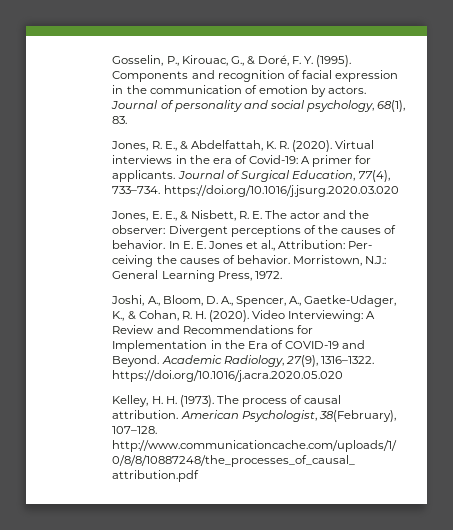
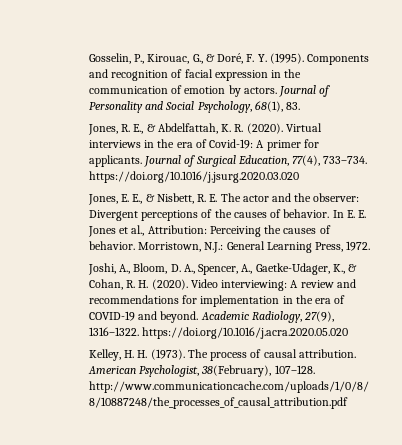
[174,100,374,112] personality and social psychology, -> [88,101,252,113] Personality and Social Psychology,
[348,241,373,249] [112,255,154,267] Per- ceiving -> [209,226,261,237] Perceiving
[288,310,376,322] [112,325,313,334] [112,340,268,352] Interviewing: A Review and Recommendations for Implementation in the Era -> [221,279,356,291] [88,295,332,307] interviewing: A review and recommendations for implementation in the era
[112,355,160,367] Beyond. -> [160,311,199,323] beyond.

